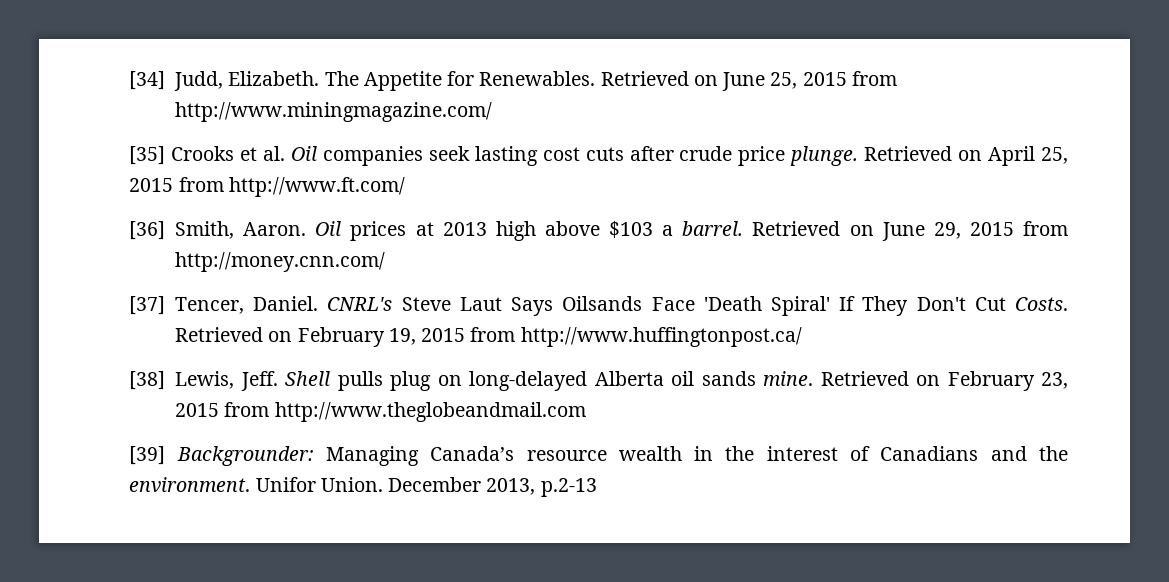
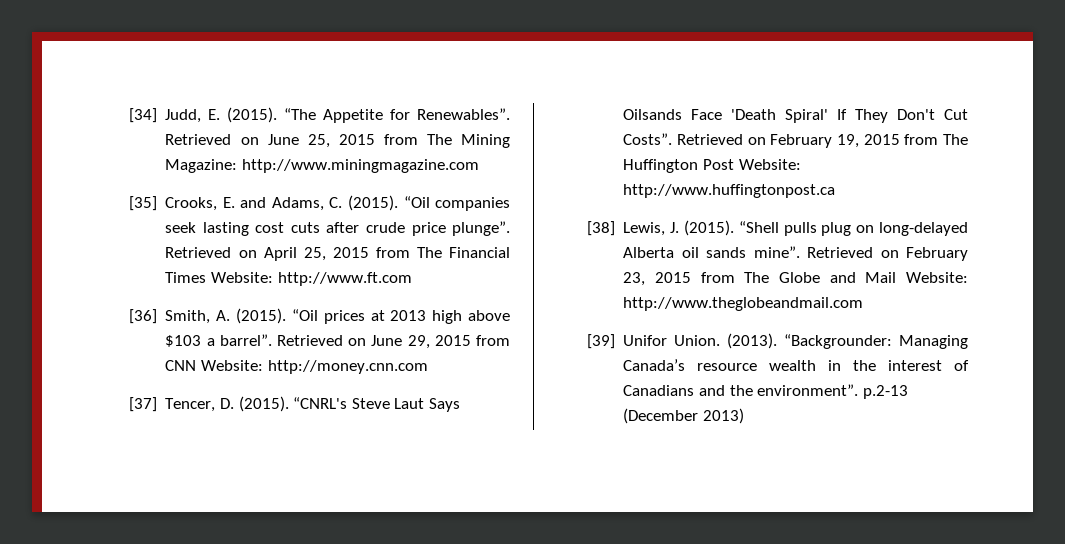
[228,71,359,86] Elizabeth. The -> [208,107,317,123] E. (2015). “The
[479,71,596,86] Renewables. -> [417,108,510,120] Renewables”.
[175,102,493,122] [129,146,317,165] http://www.miningmagazine.com/ // [35] Crooks et al. Oil -> [426,134,510,148] [165,159,480,173] [128,195,430,211] The Mining Magazine: http://www.miningmagazine.com // [35] Crooks, E. and Adams, C. (2015). “Oil
[790,146,859,166] plunge. -> [452,221,511,236] plunge”.
[228,177,405,197] http://www.ft.com/ -> [416,247,510,258] [165,272,412,286] The Financial Times Website: http://www.ft.com
[243,221,342,236] Aaron. Oil -> [216,308,318,324] A. (2015). “Oil
[682,221,744,236] barrel. -> [219,334,272,346] barrel”.
[175,252,386,272] http://money.cnn.com/ -> [165,360,428,374] CNN Website: http://money.cnn.com
[253,296,393,311] Daniel. CNRL's -> [220,396,348,412] D. (2015). “CNRL's
[1014,297,1068,311] Costs. -> [623,133,673,145] Costs”.
[520,327,802,347] http://www.huffingtonpost.ca/ -> [942,134,968,145] [623,159,801,173] [623,184,836,198] The Huffington Post Website: http://www.huffingtonpost.ca
[240,371,331,391] Jeff. Shell -> [670,220,779,236] J. (2015). “Shell
[763,371,814,386] mine. -> [753,246,800,258] mine”.
[274,402,586,422] [129,446,314,466] http://www.theglobeandmail.com // [39] Backgrounder: -> [744,272,968,283] [623,297,864,311] [586,333,893,349] The Globe and Mail Website: http://www.theglobeandmail.com // [39] Unifor Union. (2013). “Backgrounder:
[129,477,597,497] environment. Unifor Union. December 2013, p.2-13 -> [757,384,908,399] [623,408,745,424] environment”. p.2-13 (December 2013)

